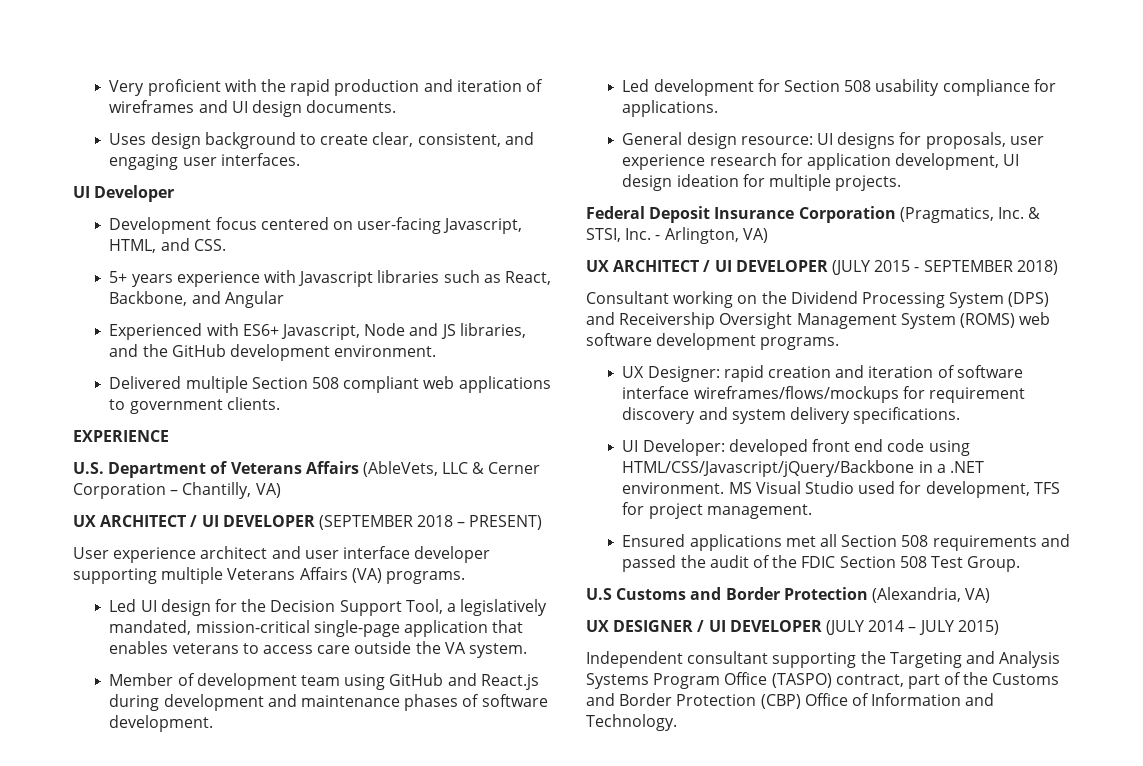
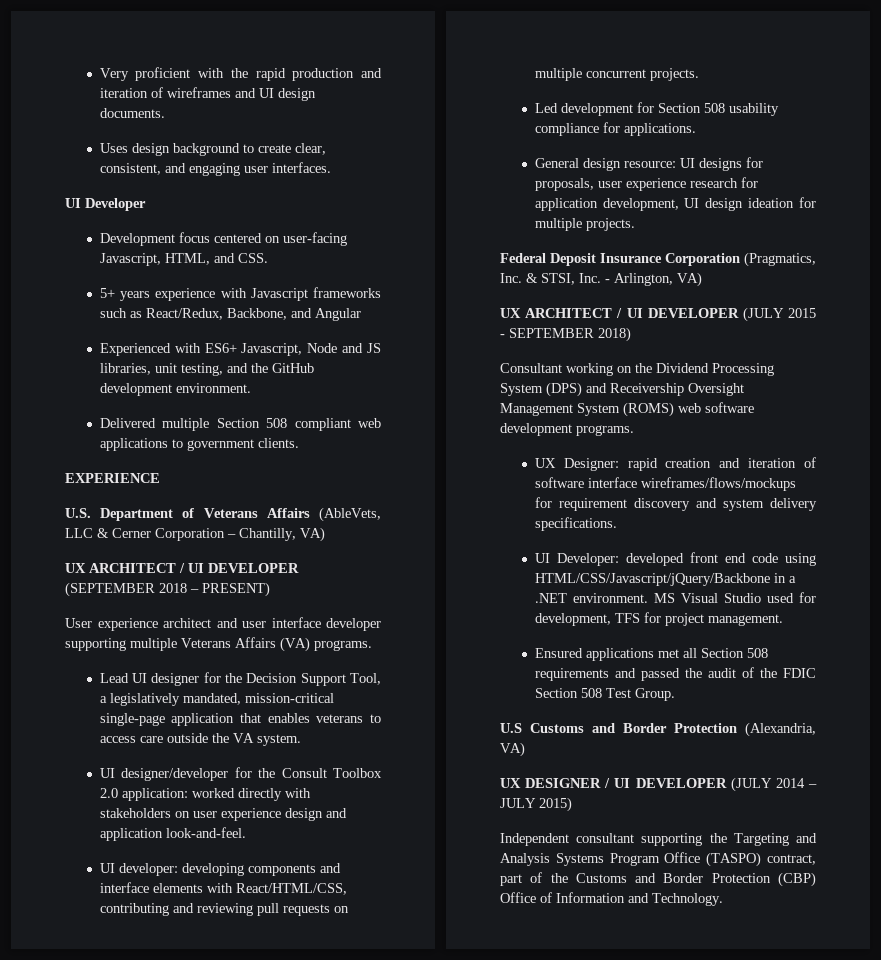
[377,270,440,283] libraries -> [313,287,381,298] frameworks
[504,271,551,285] React, -> [145,308,223,320] React/Redux,
(526, 330) none -> [154,363,223,376] unit testing,
[109,599,211,616] Led UI design -> [99,673,200,686] Lead UI designer
[109,673,539,690] [109,694,548,711] [109,715,214,732] Member of development team using GitHub and React.js during development and maintenance phases of software development. -> [99,767,383,781] [99,788,311,801] [99,808,347,821] [99,827,246,841] [99,863,341,876] [99,882,347,895] [99,903,349,916] [534,68,699,81] UI designer/developer for the Consult Toolbox 2.0 application: worked directly with stakeholders on user experience design and application look-and-feel. // UI developer: developing components and interface elements with React/HTML/CSS, contributing and reviewing pull requests on multiple concurrent projects.

